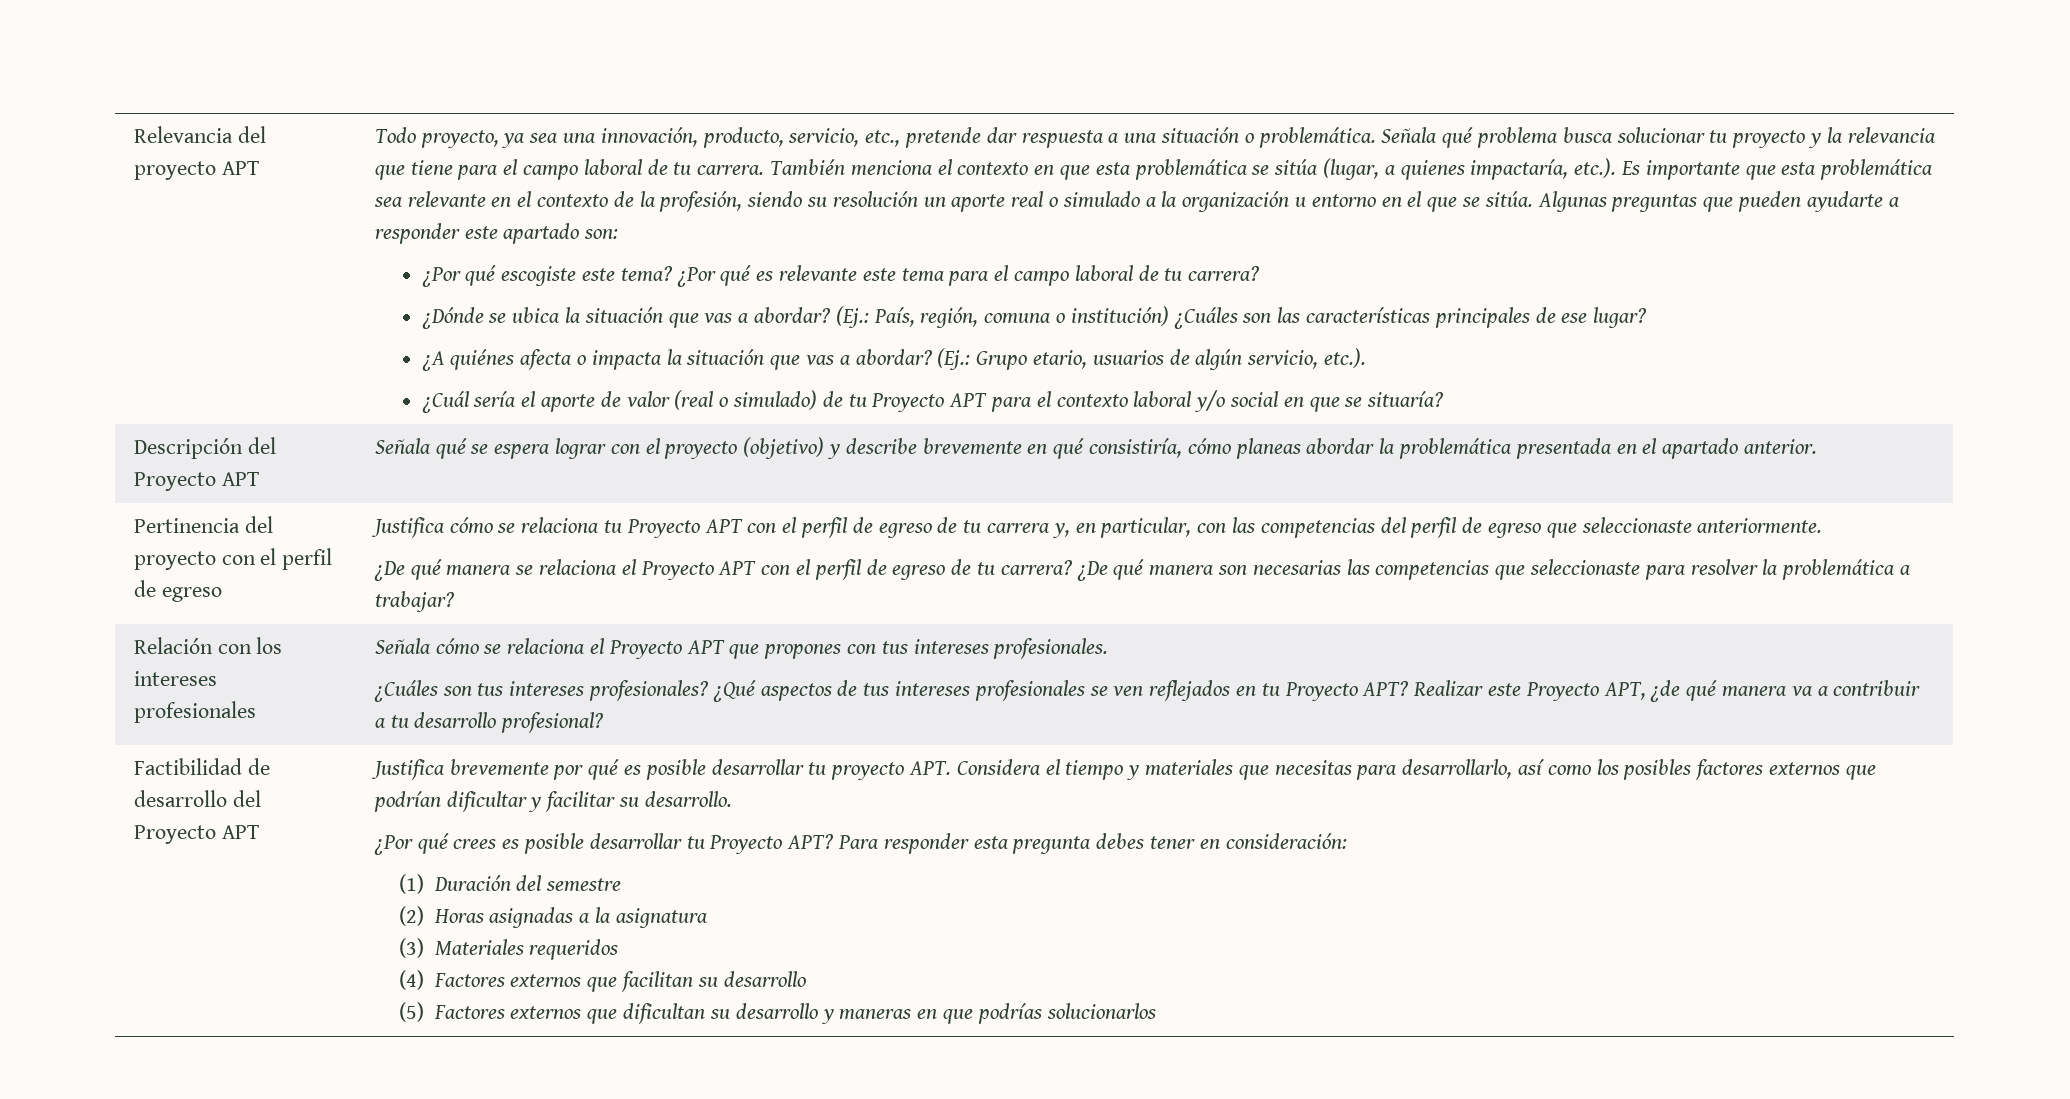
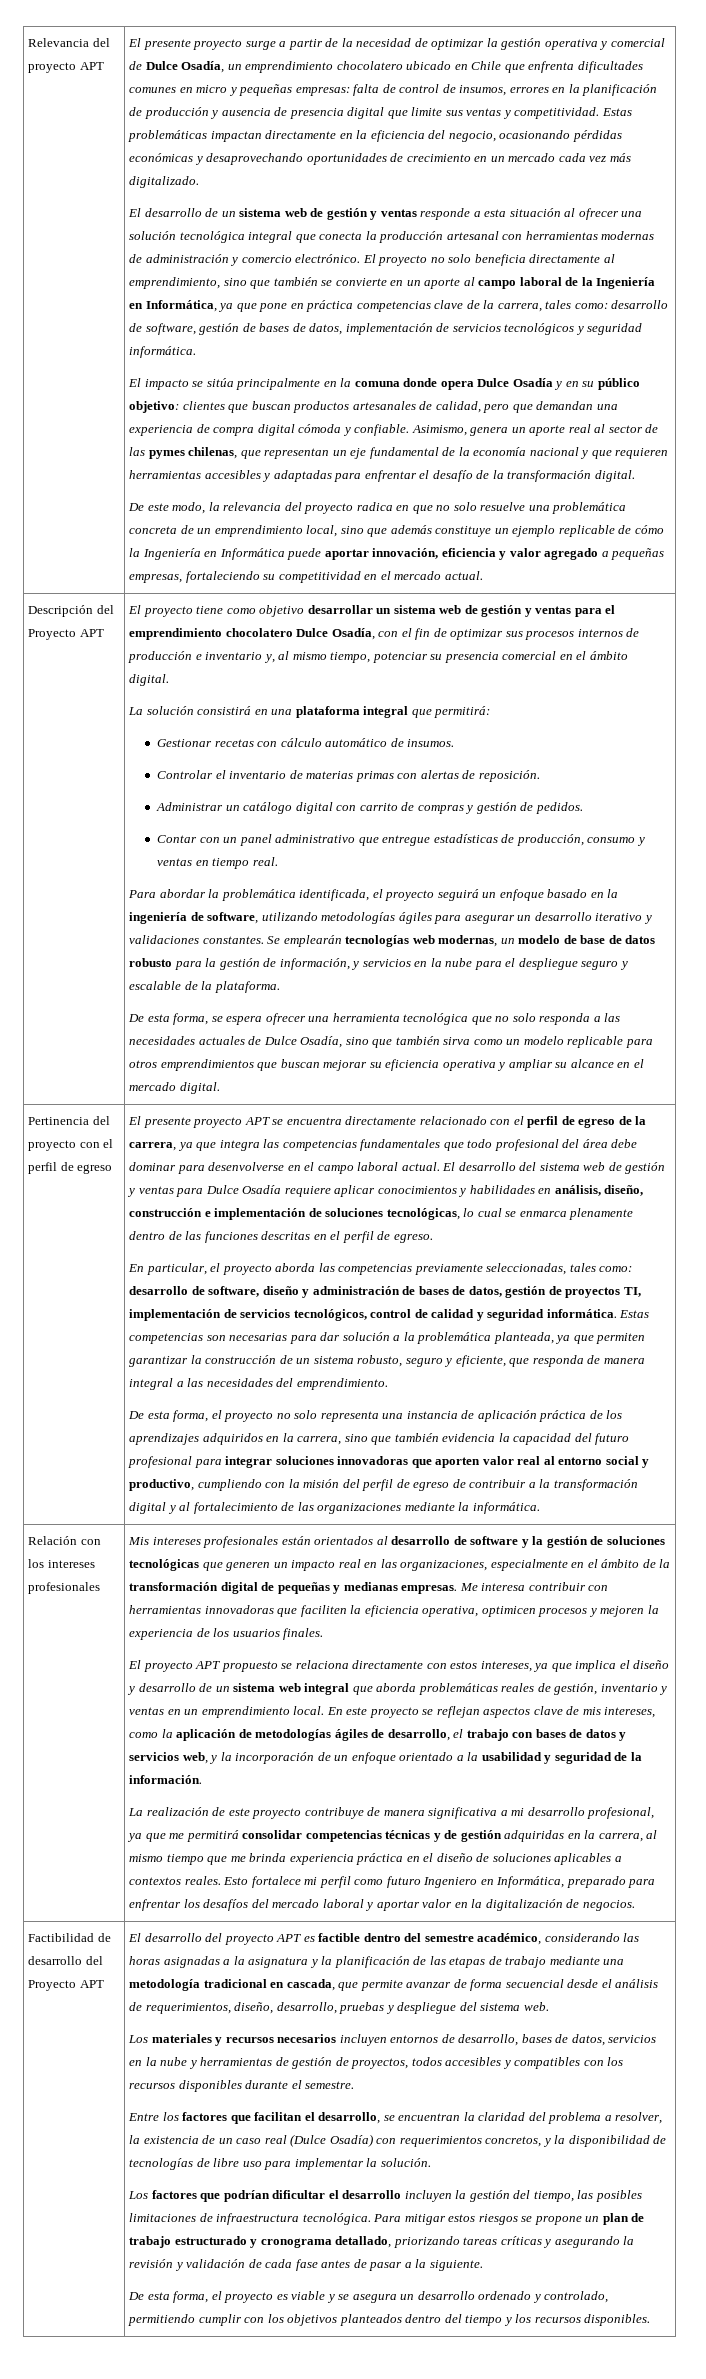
[374,127,1935,148] [374,158,1933,180] [373,191,1899,212] [374,223,619,244] [421,265,1260,287] [421,306,1647,329] [421,348,1367,371] [421,390,1444,413] [133,437,276,459] [133,472,259,491] [374,437,1818,459] Todo proyecto, ya sea una innovación, producto, servicio, etc., pretende dar respuesta a una situación o problemática. Señala qué problema busca solucionar tu proyecto y la relevancia que tiene para el campo laboral de tu carrera. También menciona el contexto en que esta problemática se sitúa (lugar, a quienes impactaría, etc.). Es importante que esta problemática sea relevante en el contexto de la profesión, siendo su resolución un aporte real o simulado a la organización u entorno en el que se sitúa. Algunas preguntas que pueden ayudarte a responder este apartado son: // ¿Por qué escogiste este tema? ¿Por qué es relevante este tema para el campo laboral de tu carrera? // ¿Dónde se ubica la situación que vas a abordar? (Ej.: País, región, comuna o institución) ¿Cuáles son las características principales de ese lugar? // ¿A quiénes afecta o impacta la situación que vas a abordar? (Ej.: Grupo etario, usuarios de algún servicio, etc.). // ¿Cuál sería el aporte de valor (real o simulado) de tu Proyecto APT para el contexto laboral y/o social en que se situaría? // Descripción del Proyecto APT | Señala qué se espera lograr con el proyecto (objetivo) y describe brevemente en qué consistiría, cómo planeas abordar la problemática presentada en el apartado anterior. -> [128,38,665,50] [129,61,643,73] [129,84,658,96] [129,107,632,119] [128,130,622,142] [129,153,631,165] [129,176,200,188] [128,208,643,220] [129,231,655,243] [129,254,615,266] [129,277,656,289] [129,300,669,312] [129,323,643,335] [129,346,197,358] [128,378,640,390] [129,401,618,413] [129,424,659,436] [129,447,669,459] [129,470,635,482] [128,502,627,514] [129,525,664,537] [129,548,665,560] [129,571,483,583] [28,605,114,617] [28,629,104,640] [128,605,616,617] [129,628,640,640] [128,651,628,663] [129,674,170,686] [128,706,491,718] [156,738,455,747] [156,770,540,782] [155,802,583,814] [156,834,645,846] [156,857,278,869] [128,889,619,901] [129,912,652,924] [129,935,656,947] [129,958,628,970] [129,981,280,993] [128,1013,621,1025] [129,1036,653,1048] [129,1059,644,1071] [129,1082,220,1094] El presente proyecto surge a partir de la necesidad de optimizar la gestión operativa y comercial de Dulce Osadía, un emprendimiento chocolatero ubicado en Chile que enfrenta dificultades comunes en micro y pequeñas empresas: falta de control de insumos, errores en la planificación de producción y ausencia de presencia digital que limite sus ventas y competitividad. Estas problemáticas impactan directamente en la eficiencia del negocio, ocasionando pérdidas económicas y desaprovechando oportunidades de crecimiento en un mercado cada vez más digitalizado. // El desarrollo de un sistema web de gestión y ventas responde a esta situación al ofrecer una solución tecnológica integral que conecta la producción artesanal con herramientas modernas de administración y comercio electrónico. El proyecto no solo beneficia directamente al emprendimiento, sino que también se convierte en un aporte al campo laboral de la Ingeniería en Informática, ya que pone en práctica competencias clave de la carrera, tales como: desarrollo de software, gestión de bases de datos, implementación de servicios tecnológicos y seguridad informática. // El impacto se sitúa principalmente en la comuna donde opera Dulce Osadía y en su público objetivo: clientes que buscan productos artesanales de calidad, pero que demandan una experiencia de compra digital cómoda y confiable. Asimismo, genera un aporte real al sector de las pymes chilenas, que representan un eje fundamental de la economía nacional y que requieren herramientas accesibles y adaptadas para enfrentar el desafío de la transformación digital. // De este modo, la relevancia del proyecto radica en que no solo resuelve una problemática concreta de un emprendimiento local, sino que además constituye un ejemplo replicable de cómo la Ingeniería en Informática puede aportar innovación, eficiencia y valor agregado a pequeñas empresas, fortaleciendo su competitividad en el mercado actual. // Descripción del Proyecto APT | El proyecto tiene como objetivo desarrollar un sistema web de gestión y ventas para el emprendimiento chocolatero Dulce Osadía, con el fin de optimizar sus procesos internos de producción e inventario y, al mismo tiempo, potenciar su presencia comercial en el ámbito digital. // La solución consistirá en una plataforma integral que permitirá: // Gestionar recetas con cálculo automático de insumos. // Controlar el inventario de materias primas con alertas de reposición. // Administrar un catálogo digital con carrito de compras y gestión de pedidos. // Contar con un panel administrativo que entregue estadísticas de producción, consumo y ventas en tiempo real. // Para abordar la problemática identificada, el proyecto seguirá un enfoque basado en la ingeniería de software, utilizando metodologías ágiles para asegurar un desarrollo iterativo y validaciones constantes. Se emplearán tecnologías web modernas, un modelo de base de datos robusto para la gestión de información, y servicios en la nube para el despliegue seguro y escalable de la plataforma. // De esta forma, se espera ofrecer una herramienta tecnológica que no solo responda a las necesidades actuales de Dulce Osadía, sino que también sirva como un modelo replicable para otros emprendimientos que buscan mejorar su eficiencia operativa y ampliar su alcance en el mercado digital.
[370,517,1823,538] [373,559,1911,581] [374,591,454,612] Justifica cómo se relaciona tu Proyecto APT con el perfil de egreso de tu carrera y, en particular, con las competencias del perfil de egreso que seleccionaste anteriormente. // ¿De qué manera se relaciona el Proyecto APT con el perfil de egreso de tu carrera? ¿De qué manera son necesarias las competencias que seleccionaste para resolver la problemática a trabajar? -> [128,1116,647,1128] [129,1139,638,1151] [129,1162,666,1174] [127,1185,644,1197] [129,1208,634,1220] [129,1231,433,1243] [128,1263,633,1275] [129,1286,641,1298] [129,1309,650,1321] [129,1332,646,1344] [129,1355,645,1367] [129,1378,388,1390] [128,1410,623,1422] [129,1433,630,1445] [128,1456,650,1468] [129,1479,638,1491] [129,1502,540,1514] El presente proyecto APT se encuentra directamente relacionado con el perfil de egreso de la carrera, ya que integra las competencias fundamentales que todo profesional del área debe dominar para desenvolverse en el campo laboral actual. El desarrollo del sistema web de gestión y ventas para Dulce Osadía requiere aplicar conocimientos y habilidades en análisis, diseño, construcción e implementación de soluciones tecnológicas, lo cual se enmarca plenamente dentro de las funciones descritas en el perfil de egreso. // En particular, el proyecto aborda las competencias previamente seleccionadas, tales como: desarrollo de software, diseño y administración de bases de datos, gestión de proyectos TI, implementación de servicios tecnológicos, control de calidad y seguridad informática. Estas competencias son necesarias para dar solución a la problemática planteada, ya que permiten garantizar la construcción de un sistema robusto, seguro y eficiente, que responda de manera integral a las necesidades del emprendimiento. // De esta forma, el proyecto no solo representa una instancia de aplicación práctica de los aprendizajes adquiridos en la carrera, sino que también evidencia la capacidad del futuro profesional para integrar soluciones innovadoras que aporten valor real al entorno social y productivo, cumpliendo con la misión del perfil de egreso de contribuir a la transformación digital y al fortalecimiento de las organizaciones mediante la informática.
[374,638,1109,659] [373,680,1921,702] [374,712,604,733] Señala cómo se relaciona el Proyecto APT que propones con tus intereses profesionales. // ¿Cuáles son tus intereses profesionales? ¿Qué aspectos de tus intereses profesionales se ven reflejados en tu Proyecto APT? Realizar este Proyecto APT, ¿de qué manera va a contribuir a tu desarrollo profesional? -> [128,1536,665,1548] [129,1559,671,1571] [129,1582,609,1594] [129,1605,659,1617] [129,1628,324,1640] [128,1660,670,1672] [127,1683,668,1695] [129,1706,656,1718] [129,1729,627,1741] [129,1752,642,1764] [129,1775,203,1784] [128,1807,655,1819] [127,1830,658,1842] [129,1853,622,1865] [129,1876,656,1888] [129,1899,635,1911] Mis intereses profesionales están orientados al desarrollo de software y la gestión de soluciones tecnológicas que generen un impacto real en las organizaciones, especialmente en el ámbito de la transformación digital de pequeñas y medianas empresas. Me interesa contribuir con herramientas innovadoras que faciliten la eficiencia operativa, optimicen procesos y mejoren la experiencia de los usuarios finales. // El proyecto APT propuesto se relaciona directamente con estos intereses, ya que implica el diseño y desarrollo de un sistema web integral que aborda problemáticas reales de gestión, inventario y ventas en un emprendimiento local. En este proyecto se reflejan aspectos clave de mis intereses, como la aplicación de metodologías ágiles de desarrollo, el trabajo con bases de datos y servicios web, y la incorporación de un enfoque orientado a la usabilidad y seguridad de la información. // La realización de este proyecto contribuye de manera significativa a mi desarrollo profesional, ya que me permitirá consolidar competencias técnicas y de gestión adquiridas en la carrera, al mismo tiempo que me brinda experiencia práctica en el diseño de soluciones aplicables a contextos reales. Esto fortalece mi perfil como futuro Ingeniero en Informática, preparado para enfrentar los desafíos del mercado laboral y aportar valor en la digitalización de negocios.
[370,759,1876,780] [373,791,732,812] [373,833,1347,855] [398,874,622,894] [398,906,707,928] [398,938,619,960] [398,970,806,992] [398,1002,1156,1024] Justifica brevemente por qué es posible desarrollar tu proyecto APT. Considera el tiempo y materiales que necesitas para desarrollarlo, así como los posibles factores externos que podrían dificultar y facilitar su desarrollo. // ¿Por qué crees es posible desarrollar tu Proyecto APT? Para responder esta pregunta debes tener en consideración: // (1) Duración del semestre // (2) Horas asignadas a la asignatura // (3) Materiales requeridos // (4) Factores externos que facilitan su desarrollo // (5) Factores externos que dificultan su desarrollo y maneras en que podrías solucionarlos -> [128,1933,640,1945] [129,1956,625,1968] [129,1979,659,1991] [129,2002,549,2014] [128,2034,657,2046] [129,2057,624,2069] [129,2080,355,2092] [128,2112,663,2124] [129,2134,667,2147] [129,2158,431,2170] [128,2190,642,2202] [129,2213,645,2225] [129,2236,635,2248] [129,2259,483,2271] [128,2291,609,2303] [128,2314,651,2326] El desarrollo del proyecto APT es factible dentro del semestre académico, considerando las horas asignadas a la asignatura y la planificación de las etapas de trabajo mediante una metodología tradicional en cascada, que permite avanzar de forma secuencial desde el análisis de requerimientos, diseño, desarrollo, pruebas y despliegue del sistema web. // Los materiales y recursos necesarios incluyen entornos de desarrollo, bases de datos, servicios en la nube y herramientas de gestión de proyectos, todos accesibles y compatibles con los recursos disponibles durante el semestre. // Entre los factores que facilitan el desarrollo, se encuentran la claridad del problema a resolver, la existencia de un caso real (Dulce Osadía) con requerimientos concretos, y la disponibilidad de tecnologías de libre uso para implementar la solución. // Los factores que podrían dificultar el desarrollo incluyen la gestión del tiempo, las posibles limitaciones de infraestructura tecnológica. Para mitigar estos riesgos se propone un plan de trabajo estructurado y cronograma detallado, priorizando tareas críticas y asegurando la revisión y validación de cada fase antes de pasar a la siguiente. // De esta forma, el proyecto es viable y se asegura un desarrollo ordenado y controlado, permitiendo cumplir con los objetivos planteados dentro del tiempo y los recursos disponibles.

